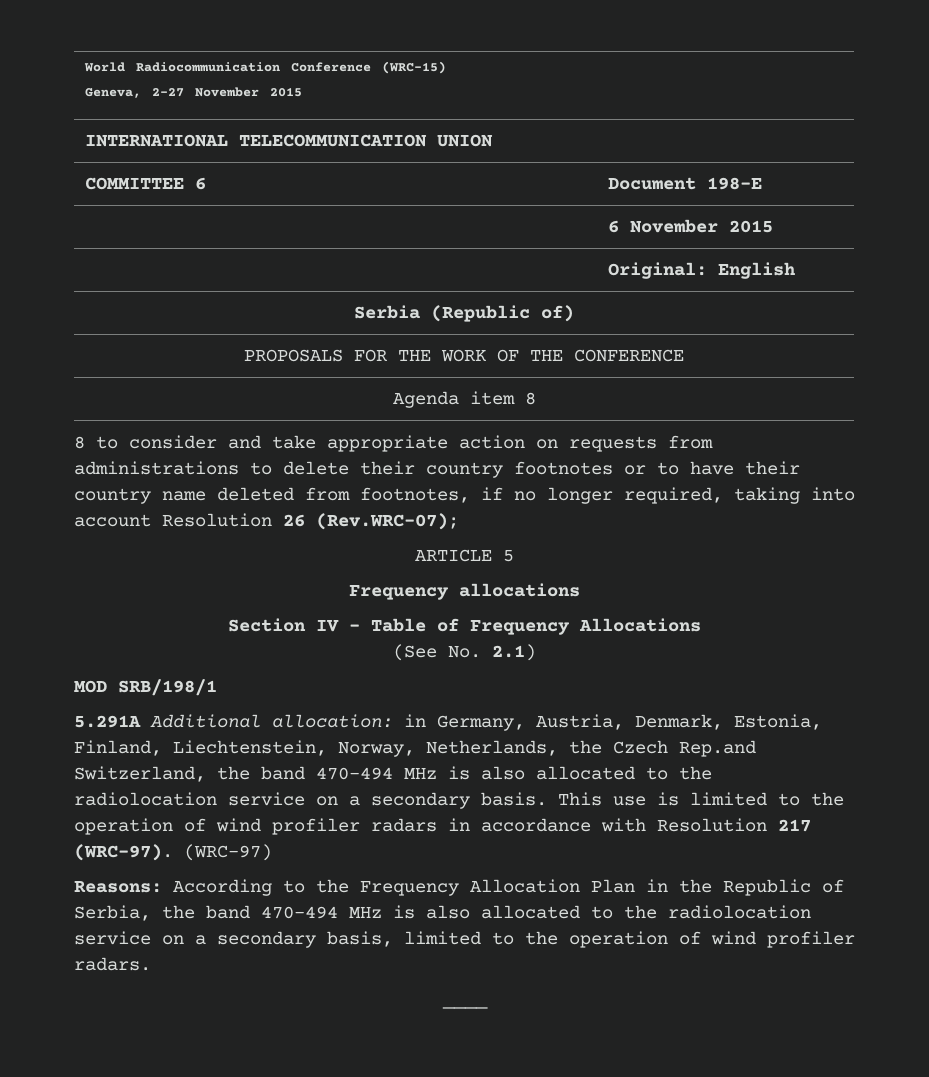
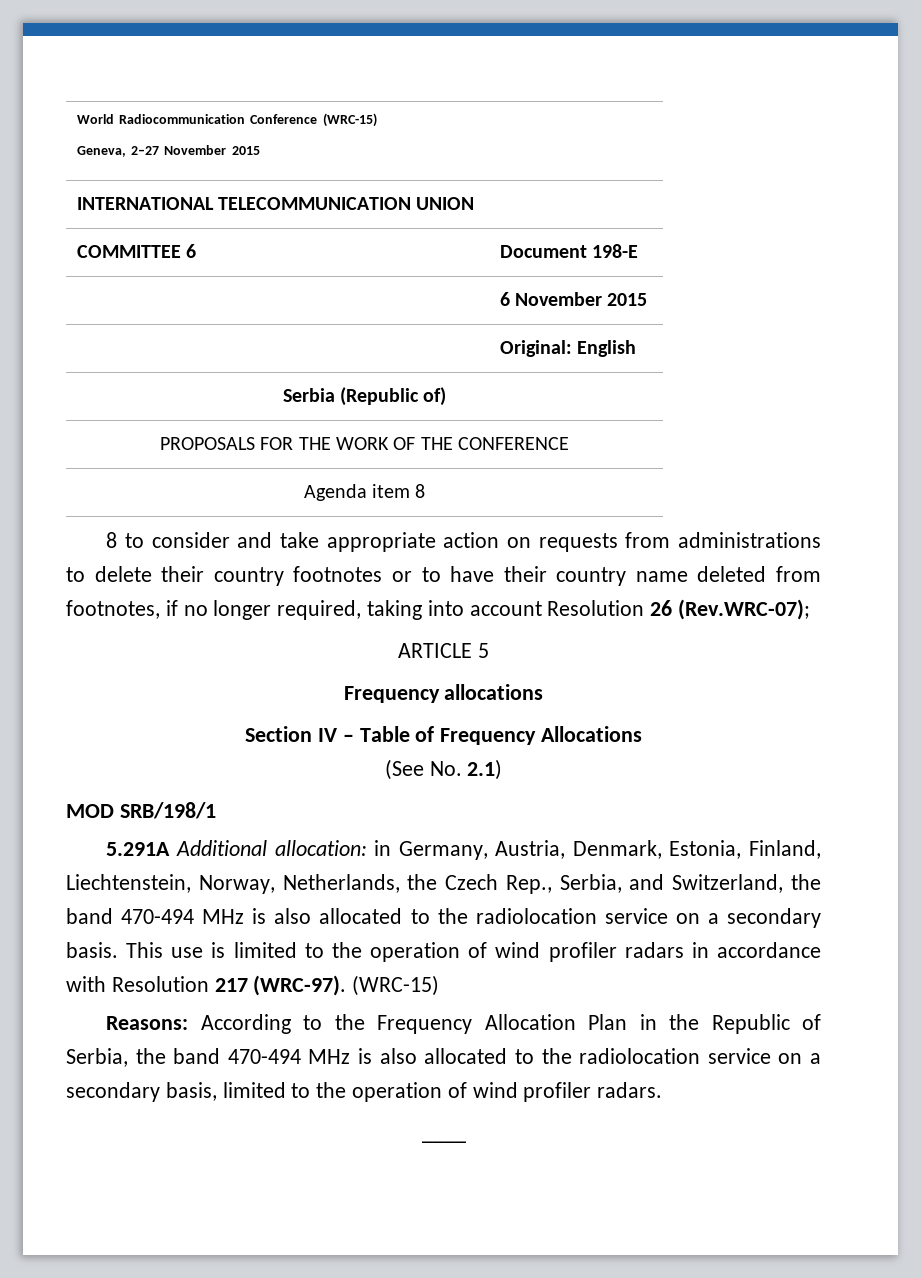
[679,740,756,757] Rep.and -> [505,874,665,894] Rep., Serbia, and
[184,844,272,861] (WRC-97) -> [352,975,440,996] (WRC-15)

